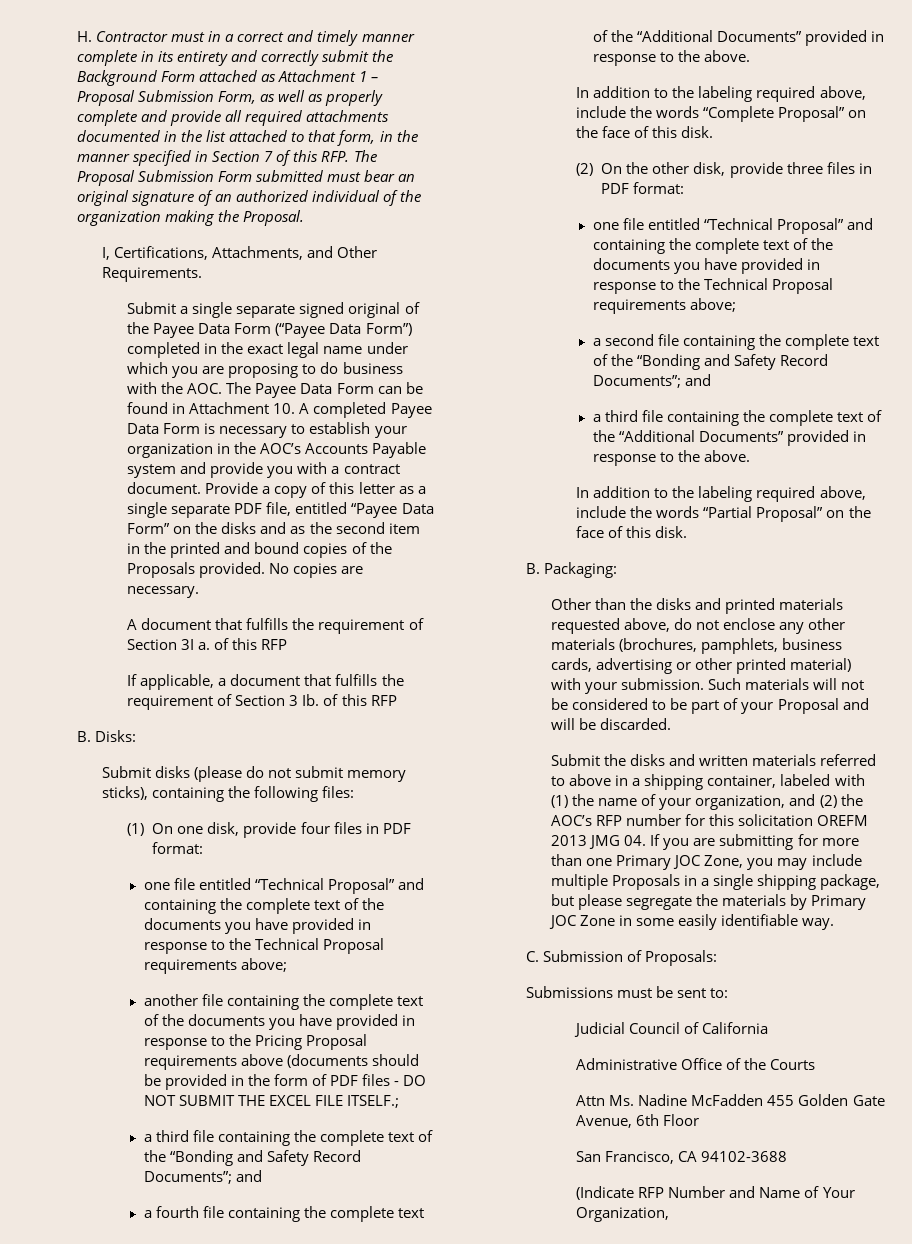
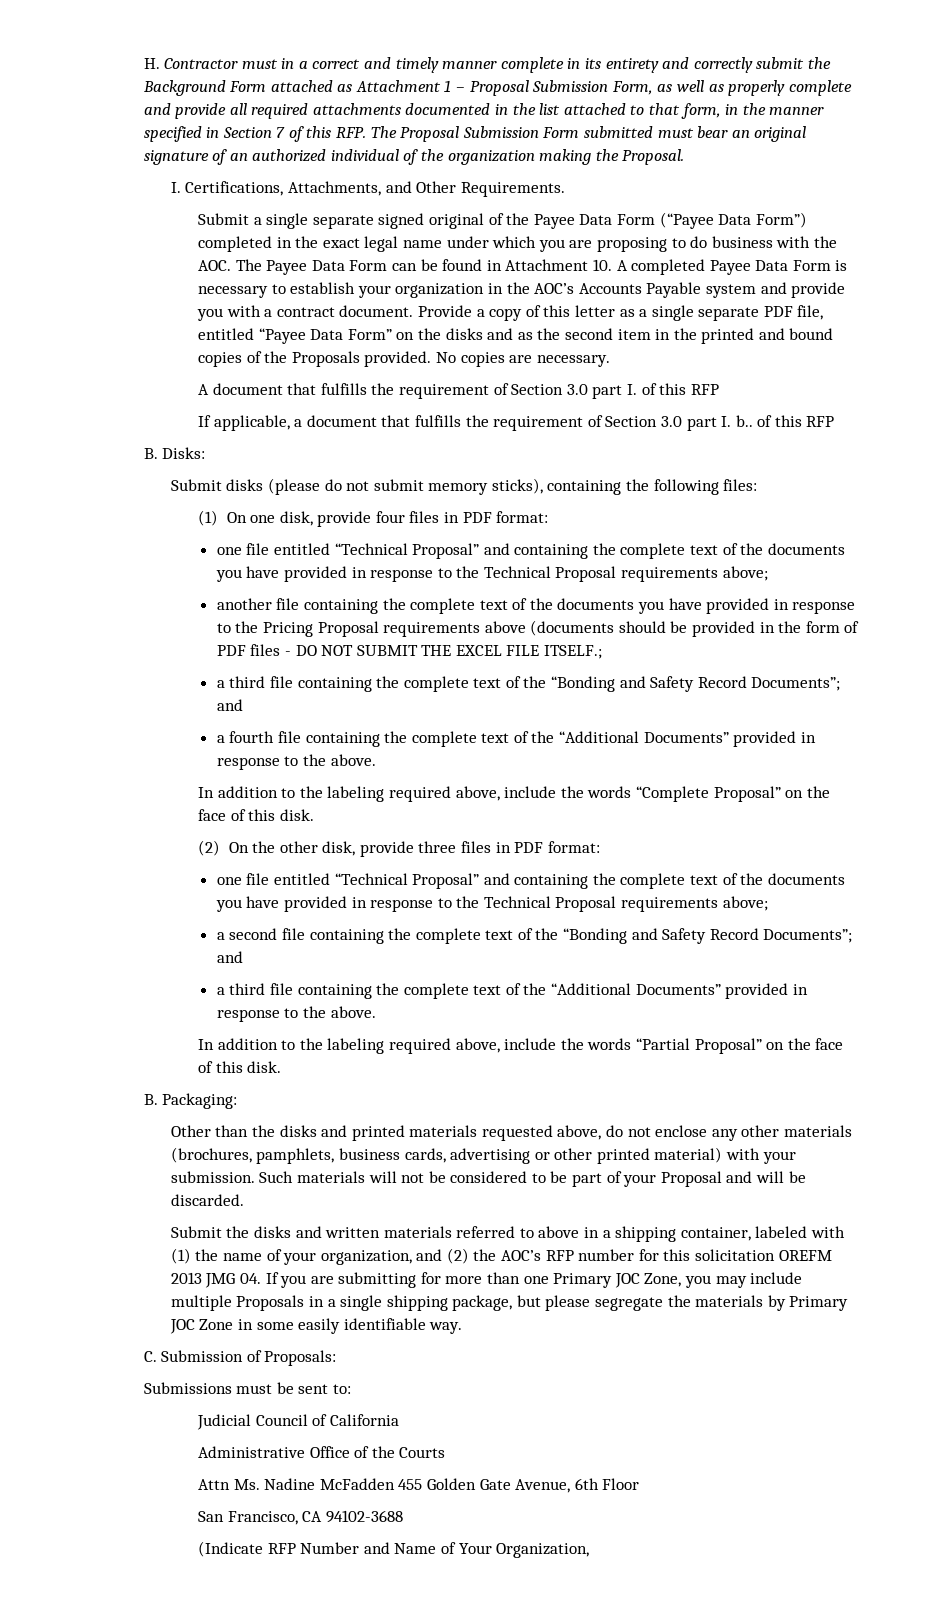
[102,247,111,260] I, -> [170,182,181,193] I.
[181,639,211,650] 3I a. -> [566,384,637,399] 3.0 part I.
[289,694,320,706] 3 Ib. -> [660,415,753,431] 3.0 part I. b..

